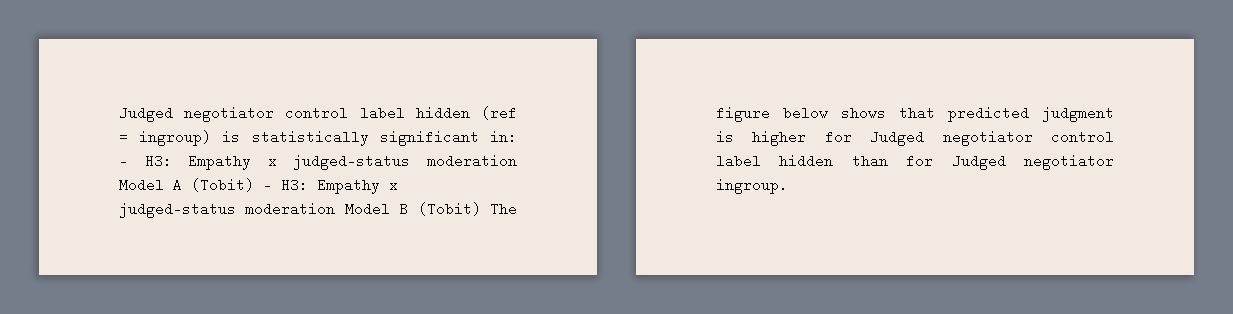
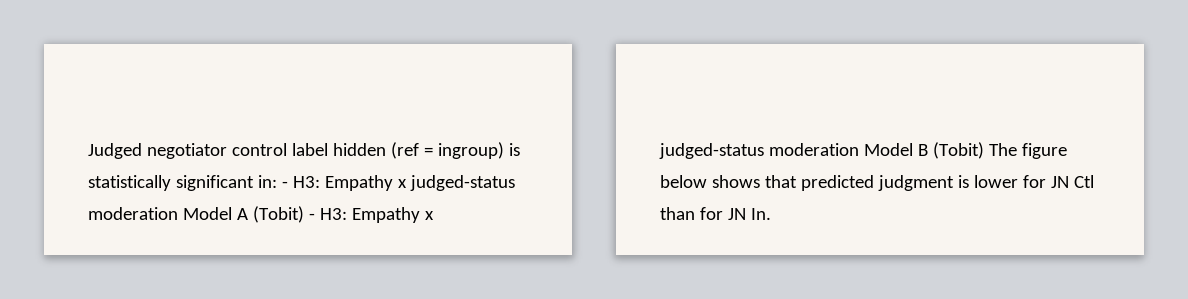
[752,130,1114,146] [716,154,1114,170] [716,178,788,194] higher for Judged negotiator control label hidden than for Judged negotiator ingroup. -> [973,175,1094,188] [660,207,771,220] lower for JN Ctl than for JN In.

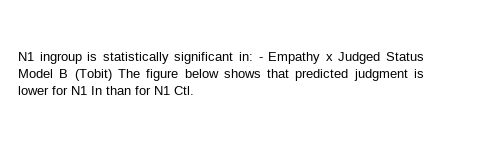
[88,142,504,159] Judged negotiator control label hidden (ref = ingroup) -> [18,52,82,64] N1 ingroup
[292,175,515,191] [88,206,434,223] [659,143,859,159] H3: Empathy x judged-status moderation Model A (Tobit) - H3: Empathy x judged-status moderation -> [268,52,425,64] Empathy x Judged Status
[1050,175,1094,188] [660,207,771,220] JN Ctl than for JN In. -> [71,86,194,95] N1 In than for N1 Ctl.

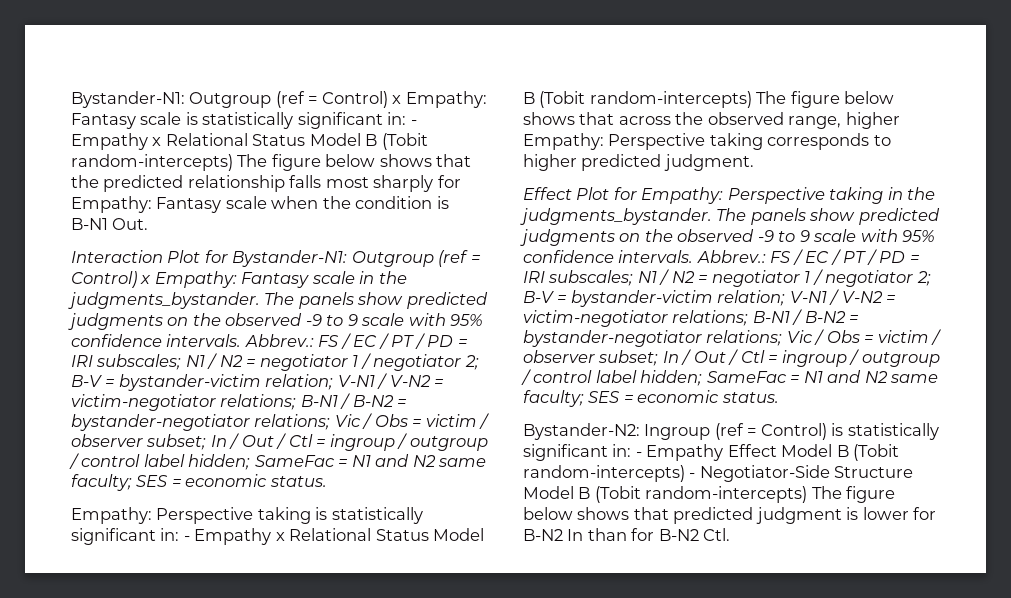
[18,52,425,64] [18,69,112,81] N1 ingroup is statistically significant in: - Empathy x Judged Status Model B (Tobit) -> [71,91,487,108] [71,112,417,129] [71,133,428,150] [71,154,472,171] [71,175,461,192] [71,196,449,213] [71,218,149,230] [71,250,481,267] [71,271,407,288] [68,292,488,309] [68,313,484,330] [71,333,468,349] [71,353,479,371] [71,373,445,391] [71,393,408,411] [71,413,491,431] [71,433,488,451] [69,453,487,470] [71,474,327,491] [71,507,423,524] [71,528,485,545] [523,91,895,108] [523,112,900,129] [523,133,891,150] [523,154,754,171] [523,187,936,204] [520,208,940,225] [520,229,936,246] [523,249,920,265] [523,269,931,287] [523,289,897,307] [523,309,860,327] [523,329,943,347] [523,349,940,367] [521,369,939,386] [523,390,779,407] [523,423,939,440] [523,444,900,461] [523,465,914,482] [523,486,808,503] Bystander-N1: Outgroup (ref = Control) x Empathy: Fantasy scale is statistically significant in: - Empathy x Relational Status Model B (Tobit random-intercepts) The figure below shows that the predicted relationship falls most sharply for Empathy: Fantasy scale when the condition is B-N1 Out. // Interaction Plot for Bystander-N1: Outgroup (ref = Control) x Empathy: Fantasy scale in the judgments_bystander. The panels show predicted judgments on the observed -9 to 9 scale with 95% confidence intervals. Abbrev.: FS / EC / PT / PD = IRI subscales; N1 / N2 = negotiator 1 / negotiator 2; B-V = bystander-victim relation; V-N1 / V-N2 = victim-negotiator relations; B-N1 / B-N2 = bystander-negotiator relations; Vic / Obs = victim / observer subset; In / Out / Ctl = ingroup / outgroup / control label hidden; SameFac = N1 and N2 same faculty; SES = economic status. // Empathy: Perspective taking is statistically significant in: - Empathy x Relational Status Model B (Tobit random-intercepts) The figure below shows that across the observed range, higher Empathy: Perspective taking corresponds to higher predicted judgment. // Effect Plot for Empathy: Perspective taking in the judgments_bystander. The panels show predicted judgments on the observed -9 to 9 scale with 95% confidence intervals. Abbrev.: FS / EC / PT / PD = IRI subscales; N1 / N2 = negotiator 1 / negotiator 2; B-V = bystander-victim relation; V-N1 / V-N2 = victim-negotiator relations; B-N1 / B-N2 = bystander-negotiator relations; Vic / Obs = victim / observer subset; In / Out / Ctl = ingroup / outgroup / control label hidden; SameFac = N1 and N2 same faculty; SES = economic status. // Bystander-N2: Ingroup (ref = Control) is statistically significant in: - Empathy Effect Model B (Tobit random-intercepts) - Negotiator-Side Structure Model B (Tobit random-intercepts)
[71,86,87,95] N1 -> [523,529,563,541] B-N2
[154,86,170,95] N1 -> [658,529,699,541] B-N2

